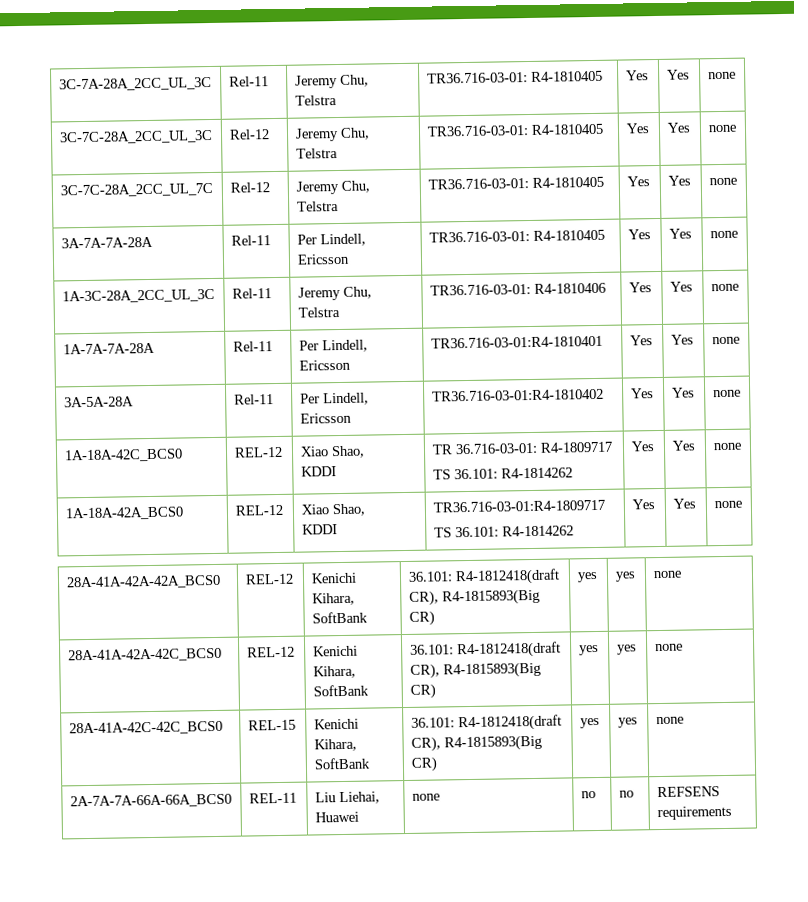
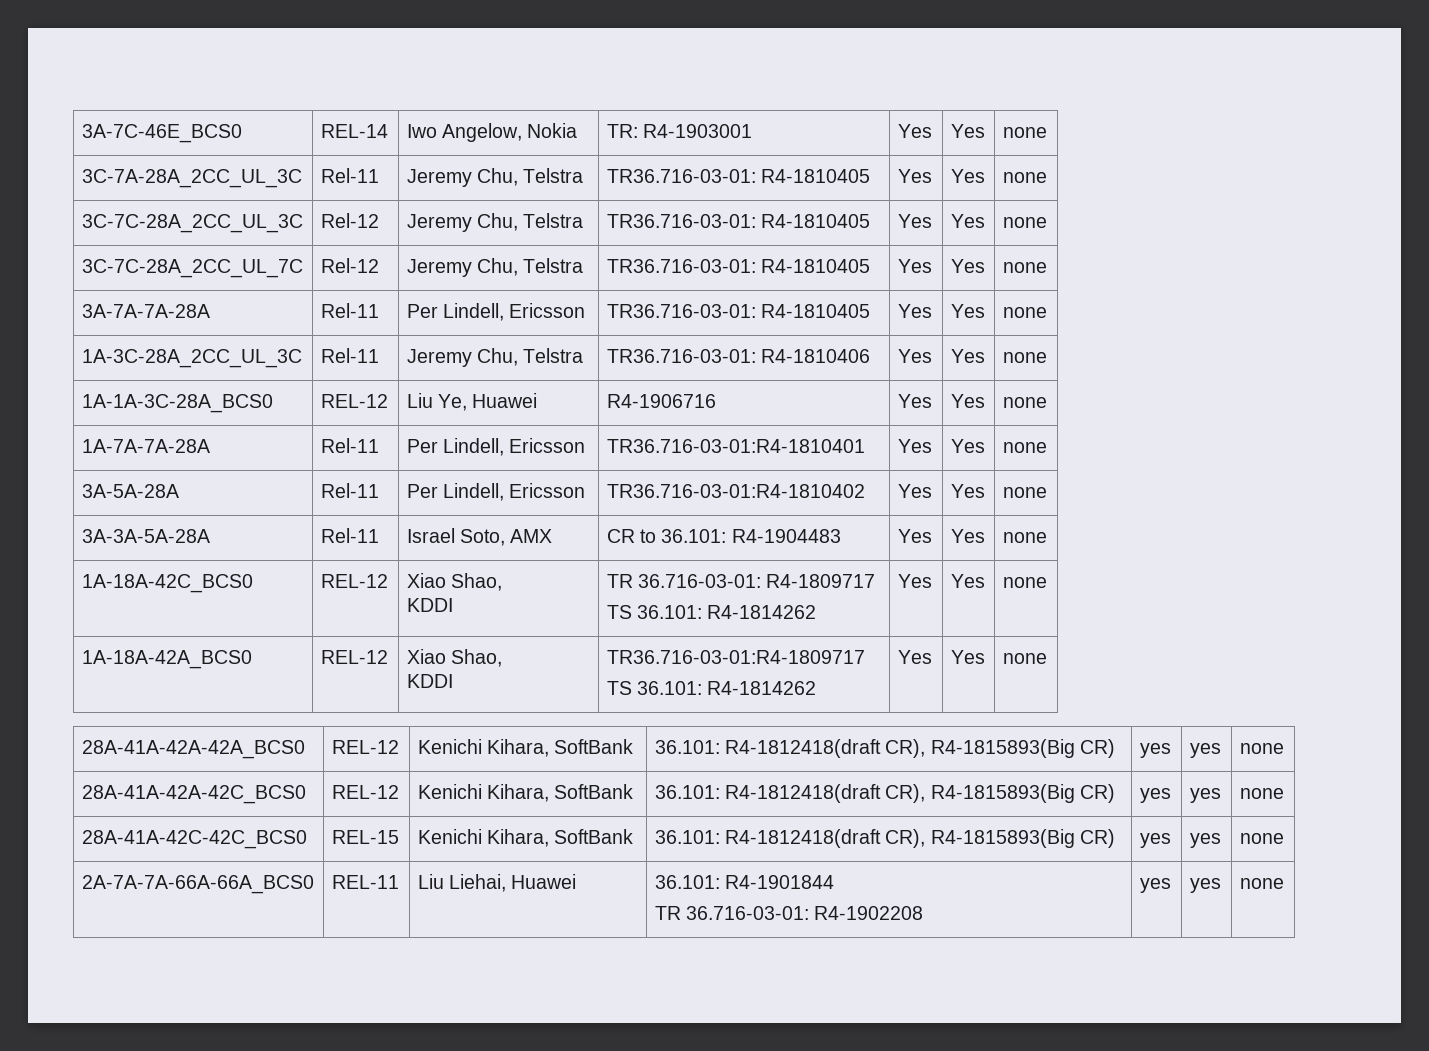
(58, 84) none -> [81,124,242,143] [320,124,388,138] [406,123,578,142] [606,124,753,138] [897,124,932,138] [950,124,985,138] [1002,127,1047,138] 3A-7C-46E_BCS0 | REL-14 | Iwo Angelow, Nokia | TR: R4-1903001 | Yes | Yes | none //
(739, 287) none -> [81,394,273,413] [320,394,388,408] [406,393,538,411] [606,394,716,408] [897,394,932,408] [950,394,985,408] [1002,397,1047,408] // 1A-1A-3C-28A_BCS0 | REL-12 | Liu Ye, Huawei | R4-1906716 | Yes | Yes | none
(741, 393) none -> [81,529,210,543] [320,528,379,543] [406,528,553,546] [606,529,841,543] [897,529,932,543] [950,529,985,543] [1002,532,1047,543] // 3A-3A-5A-28A | Rel-11 | Israel Soto, AMX | CR to 36.101: R4-1904483 | Yes | Yes | none
[411,793,440,801] [580,791,596,799] [618,790,634,798] [656,786,720,798] [656,805,732,821] none | no | no | REFSENS requirements -> [654,875,835,889] [654,906,924,920] [1139,878,1171,893] [1189,878,1221,893] [1239,878,1284,889] 36.101: R4-1901844 // TR 36.716-03-01: R4-1902208 | yes | yes | none

